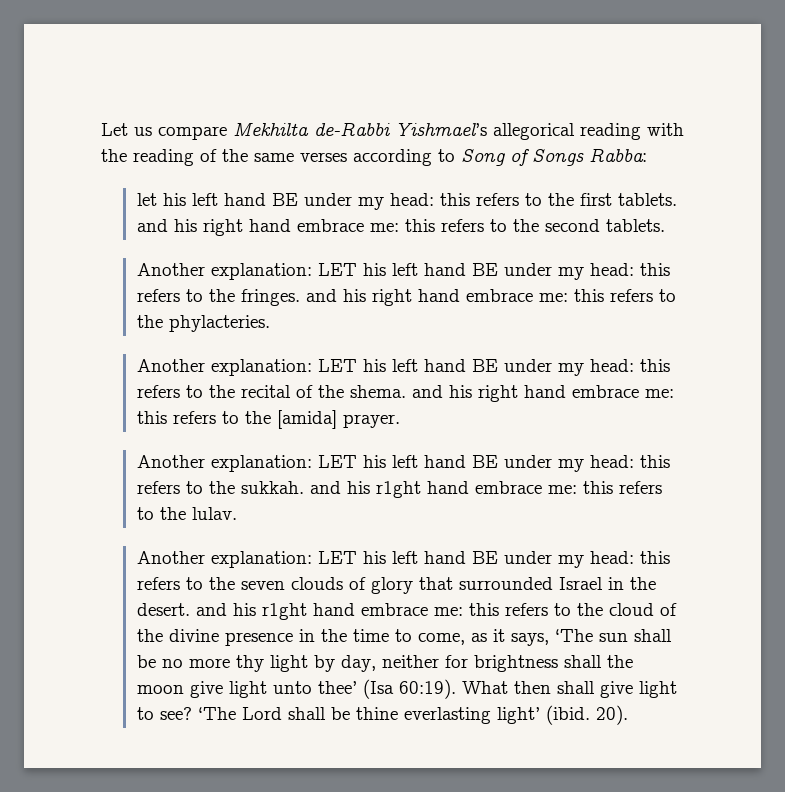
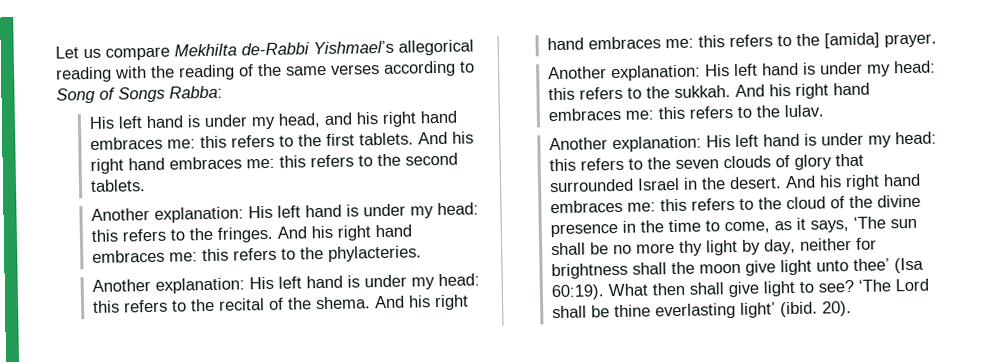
[136,193,434,210] let his left hand BE under my head: -> [88,110,457,130] [89,136,196,151] His left hand is under my head, and his right hand embraces me:
[136,219,364,236] and his right hand embrace -> [417,131,474,145] [89,156,242,175] And his right hand embraces
[317,263,498,276] LET his left hand BE -> [247,204,359,219] His left hand is
[305,289,533,306] and his right hand embrace -> [276,224,412,241] [91,249,165,263] And his right hand embraces
[317,359,498,372] LET his left hand BE -> [248,275,360,290] His left hand is
[411,385,639,402] and his right hand embrace -> [373,294,469,311] [546,36,661,51] And his right hand embraces
[317,455,498,468] LET his left hand BE -> [704,62,816,77] His left hand is
[309,481,542,498] and his r1ght hand embrace -> [734,82,870,99] [547,107,621,122] And his right hand embraces
[317,551,498,564] LET his left hand BE -> [705,133,817,148] His left hand is
[195,603,428,620] and his r1ght hand embrace -> [784,173,921,191] [549,199,623,214] And his right hand embraces

